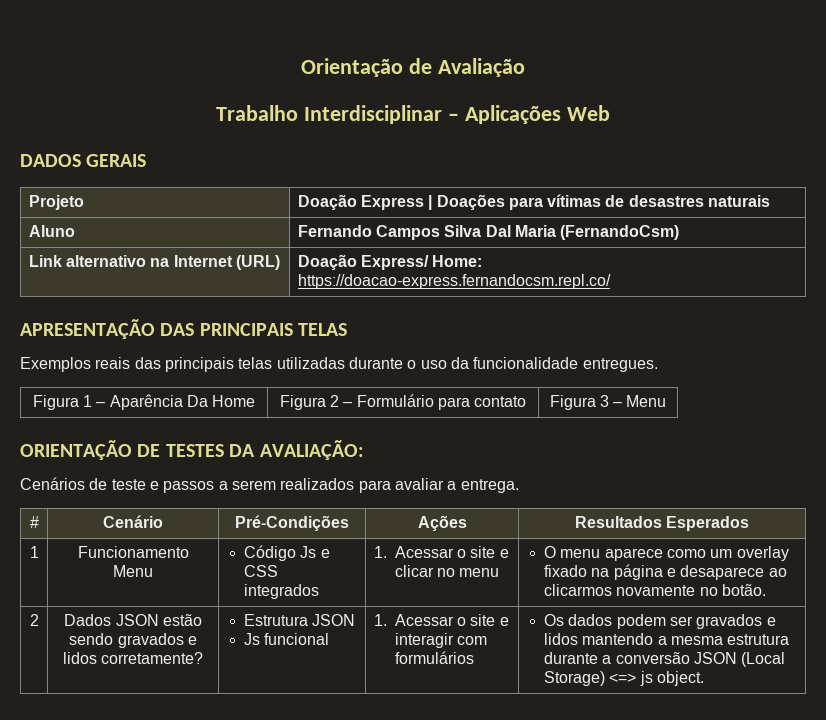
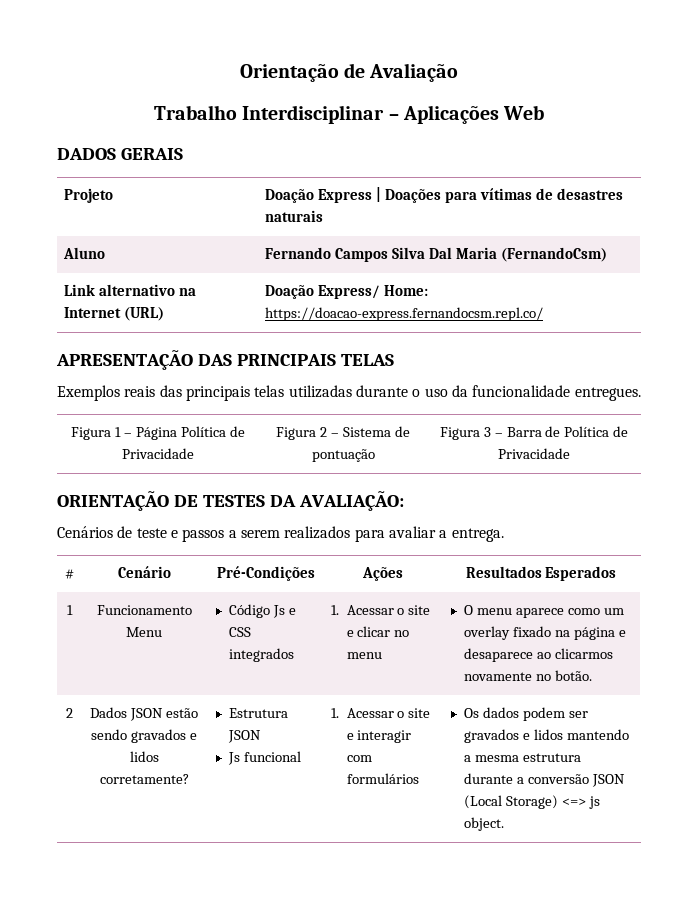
[109,394,256,410] Aparência Da Home -> [135,426,245,440] [122,448,194,459] Página Política de Privacidade
[356,394,527,410] Formulário para contato -> [342,426,410,437] [311,449,375,462] Sistema de pontuação
[626,395,667,407] Menu -> [506,426,629,437] [498,448,570,459] Barra de Política de Privacidade

